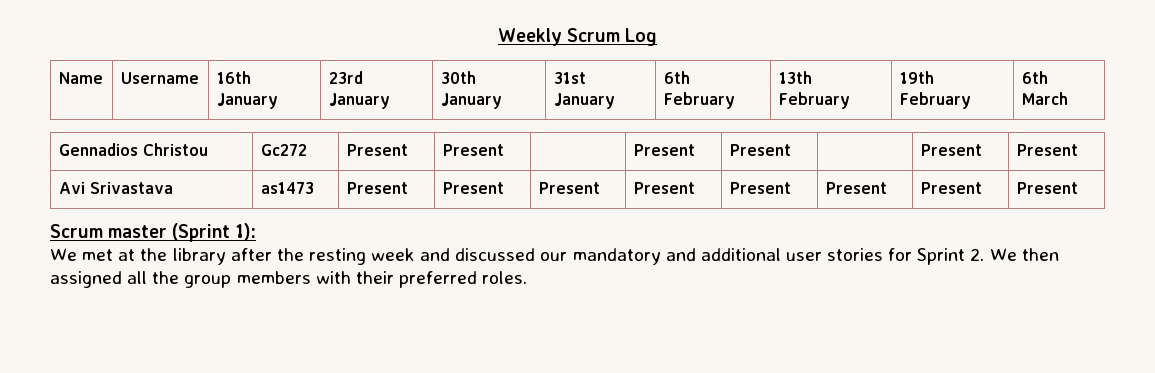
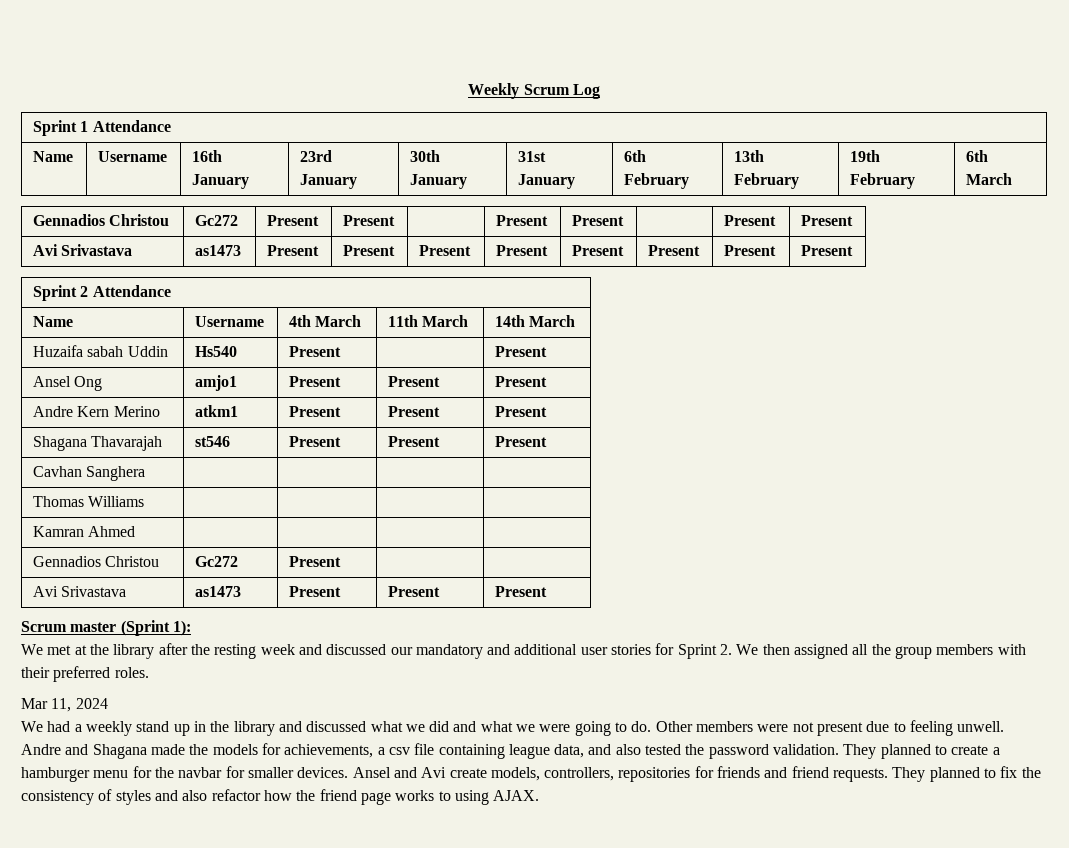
(658, 37) none -> [33,120,171,136] // Sprint 1 Attendance
(1078, 188) none -> [33,285,171,301] [33,316,74,327] [195,316,265,327] [289,315,362,327] [388,315,469,327] [495,315,576,327] [33,345,168,357] [195,346,238,357] [289,346,342,357] [495,346,548,357] [33,376,103,391] [195,375,238,391] [289,376,342,387] [388,376,441,387] [495,376,548,387] [33,406,160,417] [195,405,239,417] [289,406,342,417] [388,406,441,417] [495,406,548,417] [33,436,163,451] [195,436,231,447] [289,436,342,447] [388,436,441,447] [495,436,548,447] [33,466,146,481] [33,496,145,507] [33,526,136,537] [33,556,160,567] [195,556,239,567] [289,556,342,567] [33,586,127,597] [195,586,242,597] [289,586,342,597] [388,586,441,597] [495,586,548,597] // Sprint 2 Attendance // Name | Username | 4th March | 11th March | 14th March // Huzaifa sabah Uddin | Hs540 | Present | | Present // Ansel Ong | amjo1 | Present | Present | Present // Andre Kern Merino | atkm1 | Present | Present | Present // Shagana Thavarajah | st546 | Present | Present | Present // Cavhan Sanghera | | | | // Thomas Williams | | | | // Kamran Ahmed | | | | // Gennadios Christou | Gc272 | Present | | // Avi Srivastava | as1473 | Present | Present | Present
(528, 277) none -> [21,698,108,712] [21,720,1005,736] [21,743,1000,759] [21,766,1041,782] [21,789,540,805] // Mar 11, 2024 // We had a weekly stand up in the library and discussed what we did and what we were going to do. Other members were not present due to feeling unwell. Andre and Shagana made the models for achievements, a csv file containing league data, and also tested the password validation. They planned to create a hamburger menu for the navbar for smaller devices. Ansel and Avi create models, controllers, repositories for friends and friend requests. They planned to fix the consistency of styles and also refactor how the friend page works to using AJAX.

